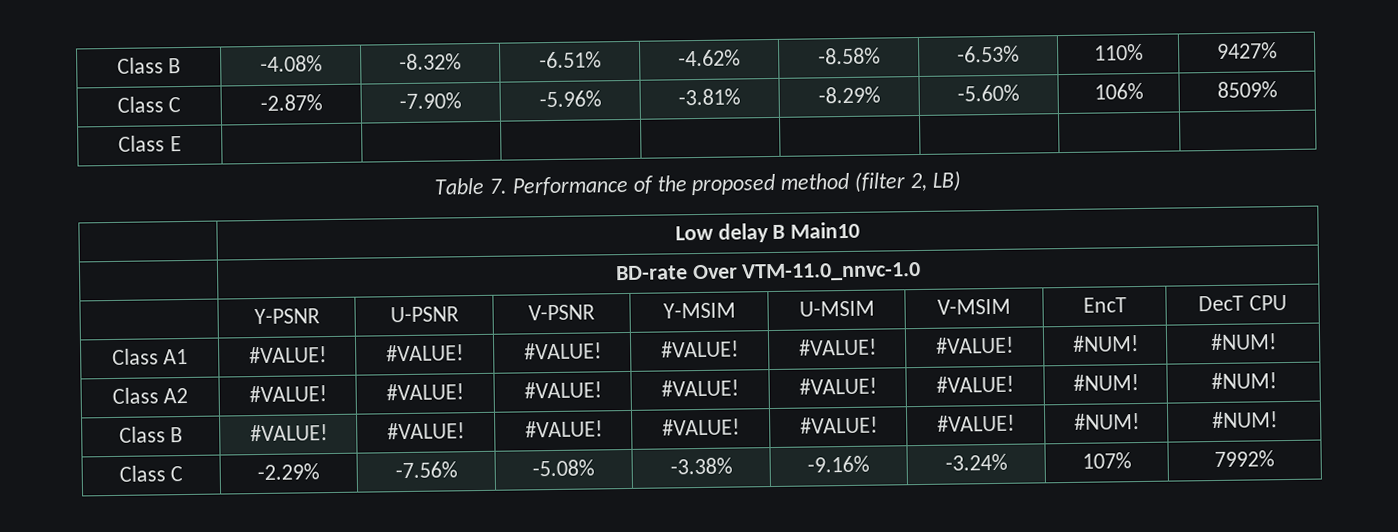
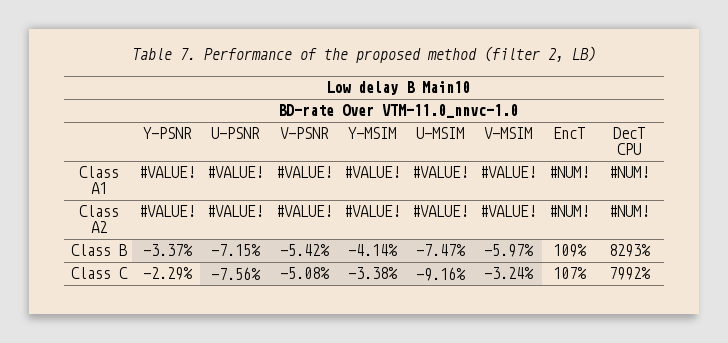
[116,57,182,74] [259,55,323,72] [399,53,462,71] [538,51,602,69] [678,49,741,67] [817,47,881,65] [957,45,1020,63] [1093,43,1144,61] [1216,42,1278,59] [116,96,182,113] [259,94,323,111] [399,92,462,110] [538,90,602,108] [678,88,741,106] [817,86,881,104] [957,84,1020,102] [1093,82,1144,100] [1216,81,1278,98] [118,135,182,152] Class B | -4.08% | -8.32% | -6.51% | -4.62% | -8.58% | -6.53% | 110% | 9427% // Class C | -2.87% | -7.90% | -5.96% | -3.81% | -8.29% | -5.60% | 106% | 8509% // Class E | | | | | | | | // -> (132, 54) none
[249,424,328,442] [387,422,465,440] [524,420,603,438] [662,418,740,436] [799,416,878,434] [937,414,1015,432] [1073,413,1140,430] [1211,411,1278,429] #VALUE! | #VALUE! | #VALUE! | #VALUE! | #VALUE! | #VALUE! | #NUM! | #NUM! -> [142,244,193,256] [211,244,261,256] [279,244,330,256] [347,244,398,256] [415,244,466,256] [484,244,534,257] [552,244,587,257] [609,244,651,257] -3.37% | -7.15% | -5.42% | -4.14% | -7.47% | -5.97% | 109% | 8293%

